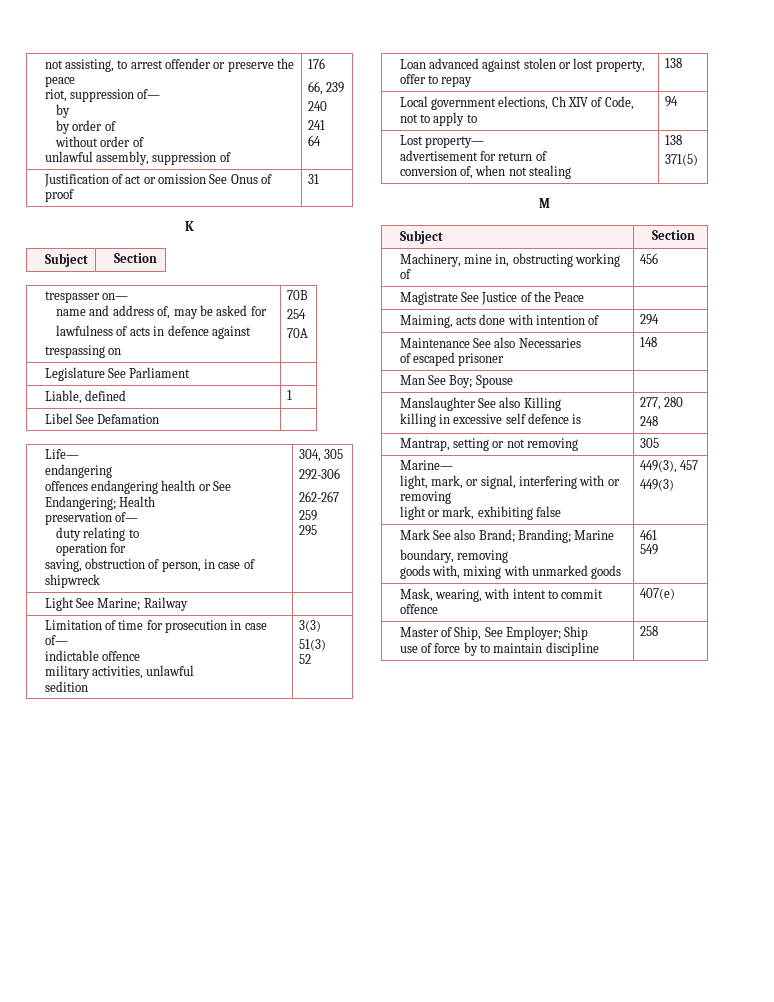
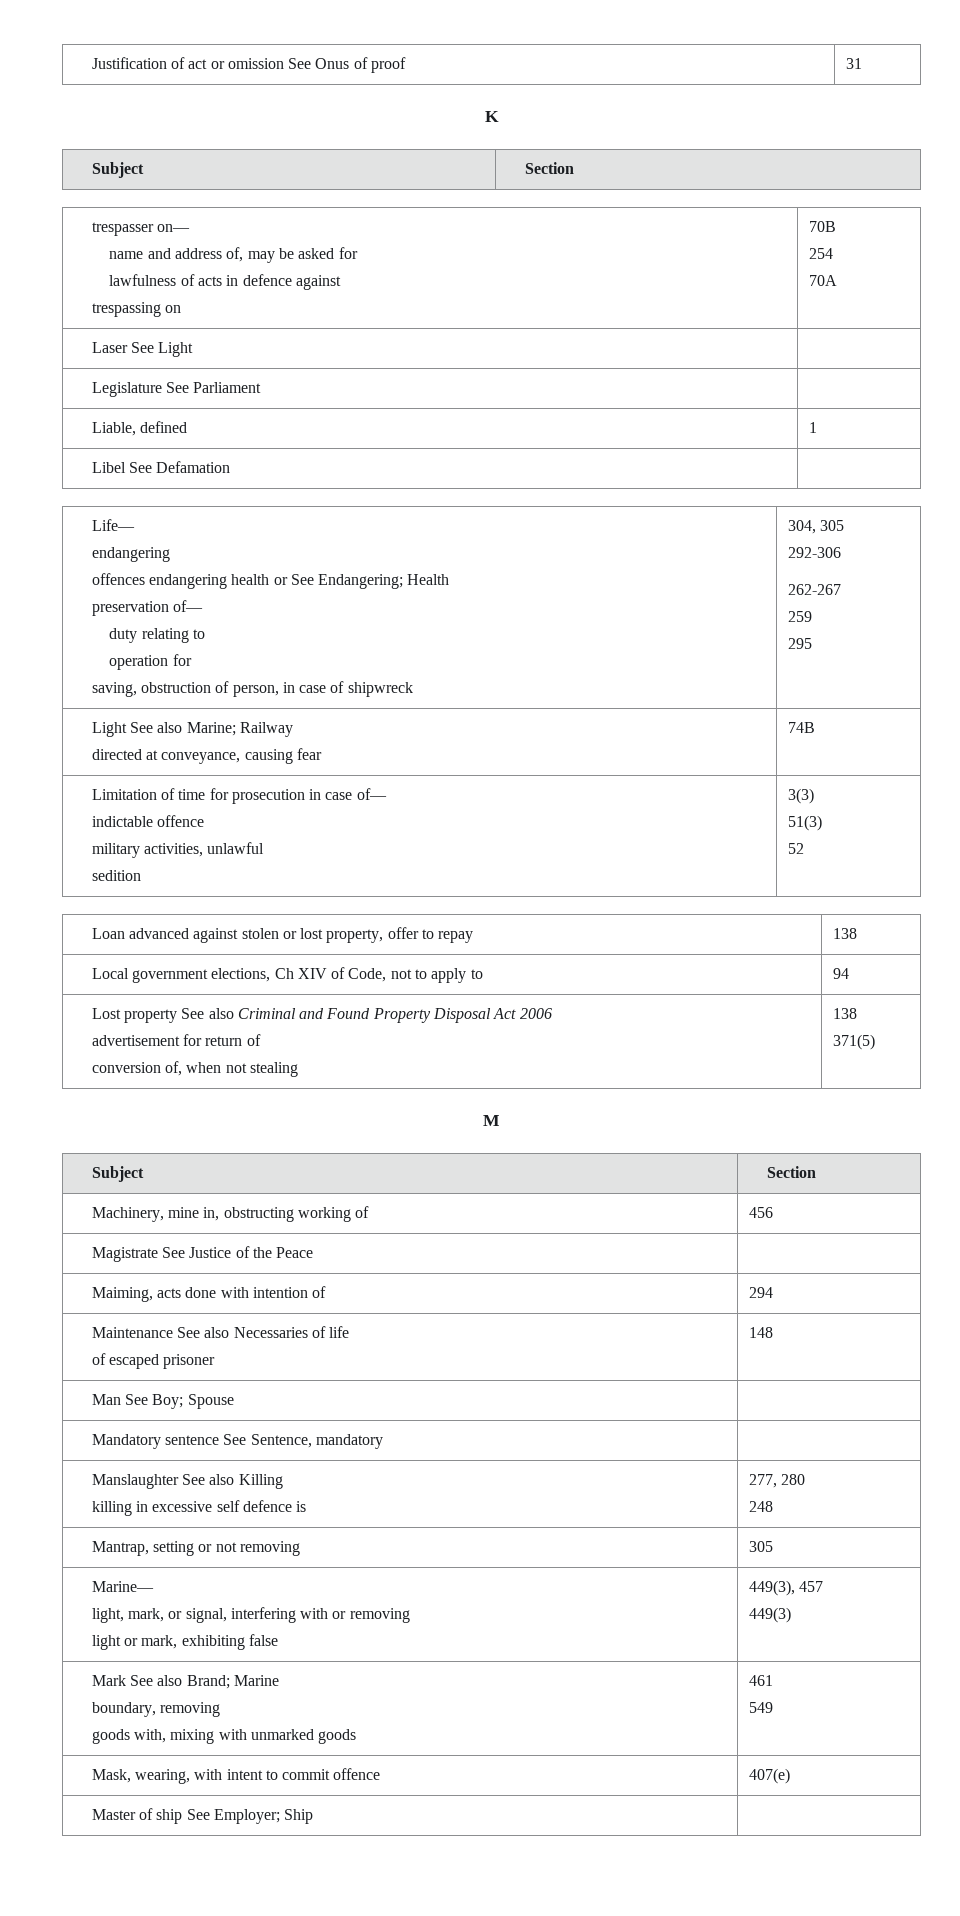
[44,58,295,72] [44,76,75,87] [44,89,161,102] [55,104,70,118] [55,120,116,134] [54,136,144,147] [44,151,231,165] [308,58,326,69] [308,81,345,95] [308,101,328,111] [308,120,326,130] [308,135,322,146] not assisting, to arrest offender or preserve the peace // riot, suppression of— // by // by order of // without order of // unlawful assembly, suppression of | 176 // 66, 239 // 240 // 241 // 64 // -> (91, 63) none
(309, 333) none -> [91,342,194,357] // Laser See Light |
(94, 603) none -> [157,722,183,733] also
(188, 604) | -> [91,748,322,764] [787,722,815,733] // directed at conveyance, causing fear | 74B
[424,136,484,148] property— -> [123,1008,552,1023] property See also Criminal and Found Property Disposal Act 2006
(581, 343) none -> [311,1326,350,1338] of life
(513, 381) none -> [91,1434,383,1449] // Mandatory sentence See Sentence, mandatory |
[518,529,572,543] Branding; -> (230, 1682) none
[454,626,482,640] Ship, -> [156,1809,183,1824] ship
[399,642,599,656] [640,626,659,636] // use of force by to maintain discipline | 258 -> (314, 1816) |

